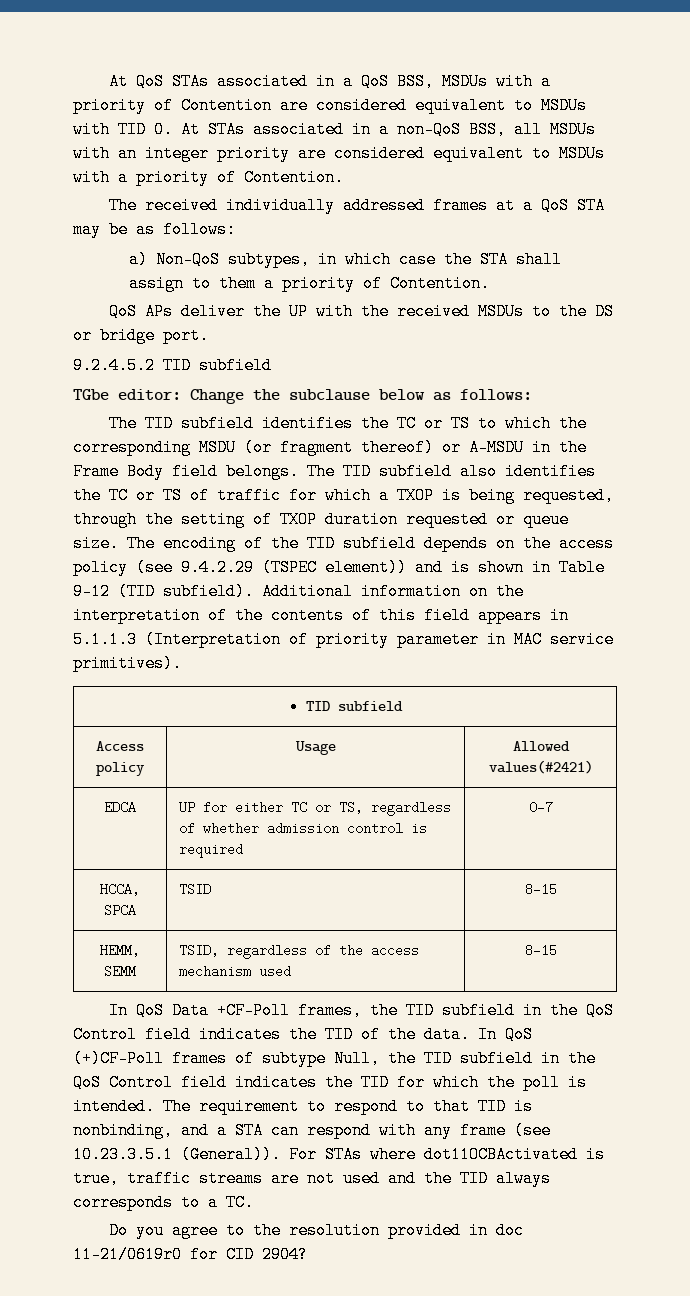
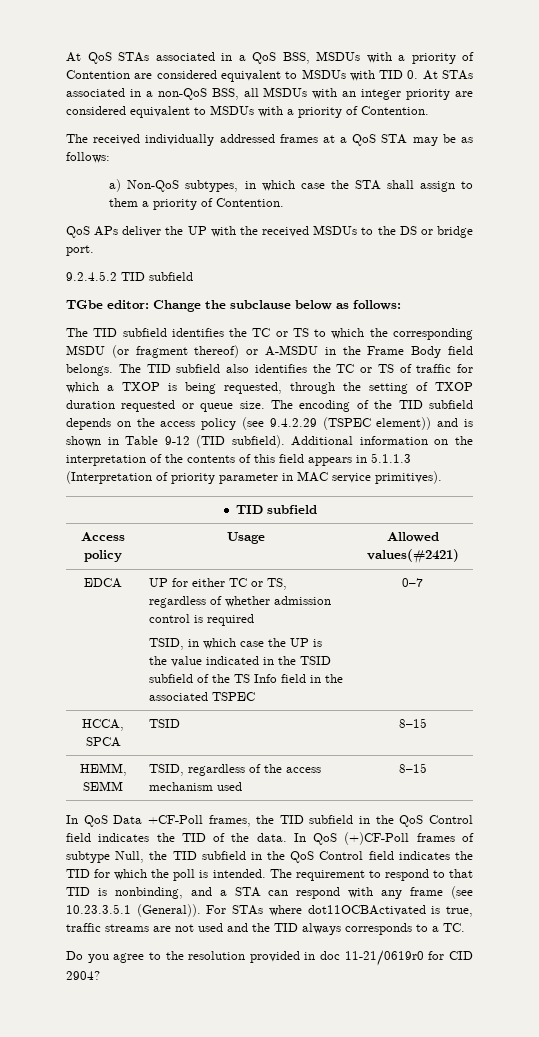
(243, 850) none -> [148,638,322,650] [148,656,331,667] [148,674,343,683] [148,692,255,701] // TSID, in which case the UP is the value indicated in the TSID subfield of the TS Info field in the associated TSPEC

